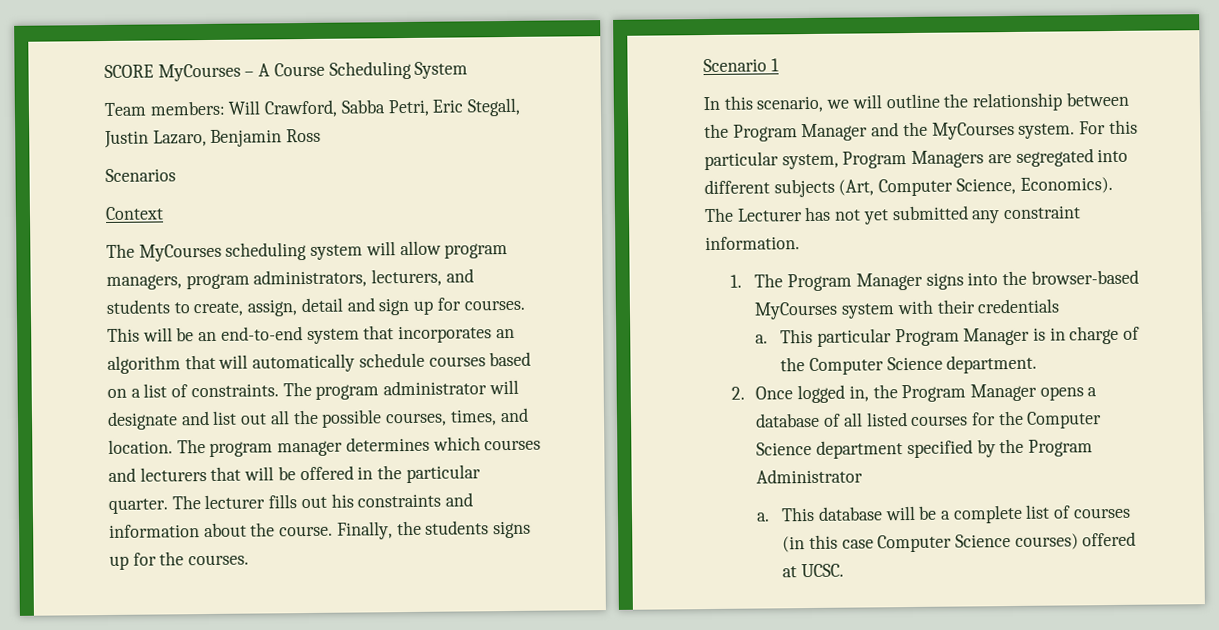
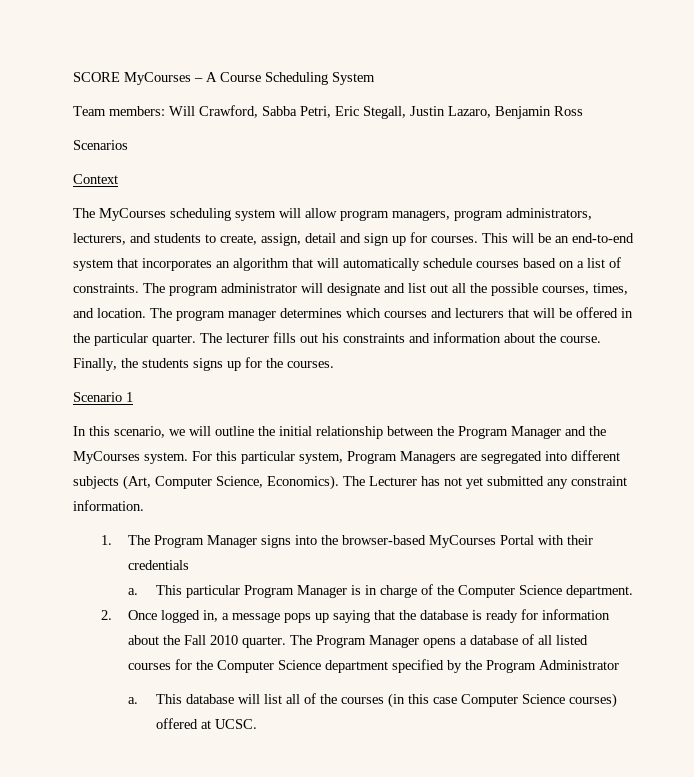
(969, 100) none -> [279,426,312,436] initial
[841,303,896,319] system -> [500,535,535,545] Portal
[872,384,898,399] the -> [222,609,611,623] [128,635,313,648] a message pops up saying that the database is ready for information about the Fall 2010 quarter. The
[918,504,1072,524] be a complete list of -> [264,693,338,704] list all of the

